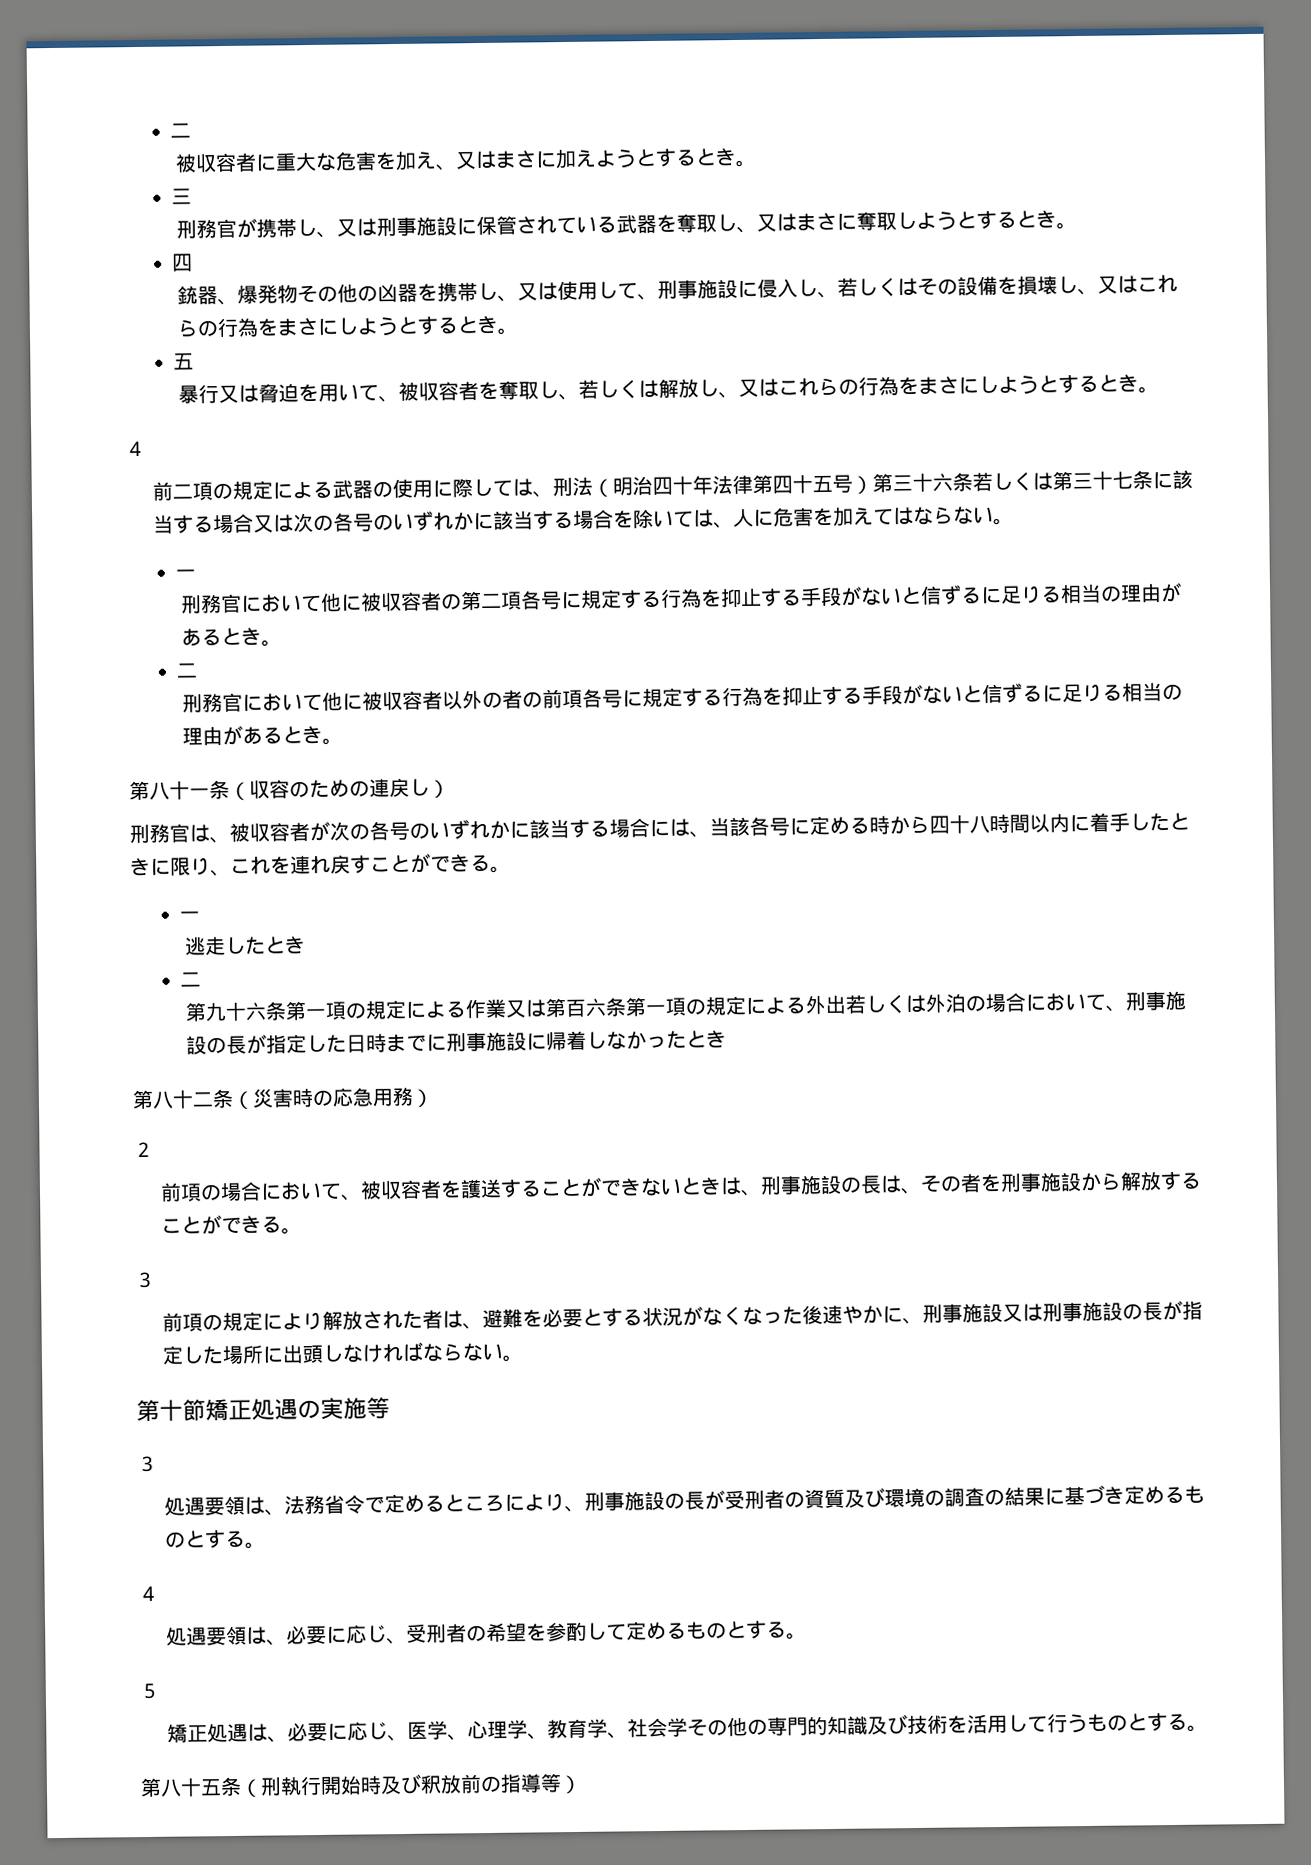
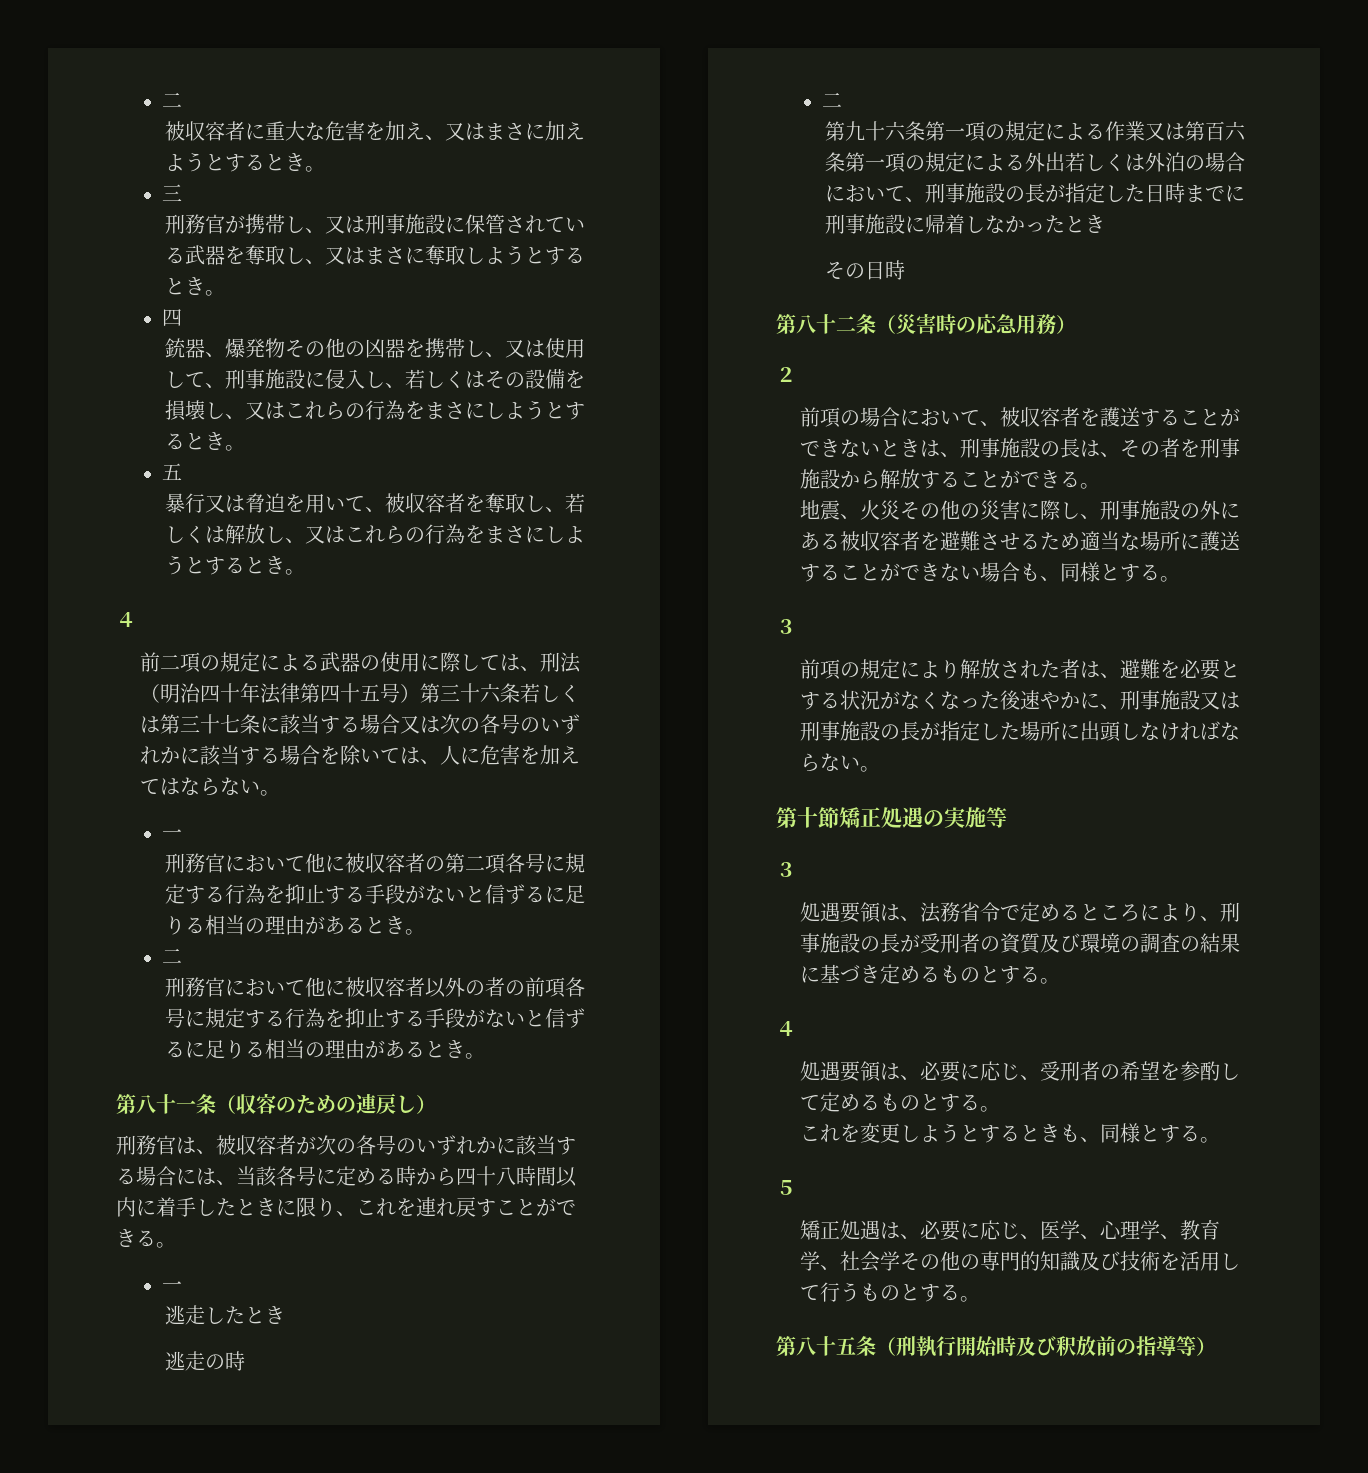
(306, 945) none -> [164,1351,245,1371] // 逃走の時
(727, 1039) none -> [824,260,905,280] // その日時
(302, 1231) none -> [800,500,1241,520] [800,531,1241,551] [800,562,1181,582] // 地震、火災その他の災害に際し、刑事施設の外にある被収容者を避難させるため適当な場所に護送することができない場合も、同様とする。
(807, 1636) none -> [800,1123,1221,1143] // これを変更しようとするときも、同様とする。

